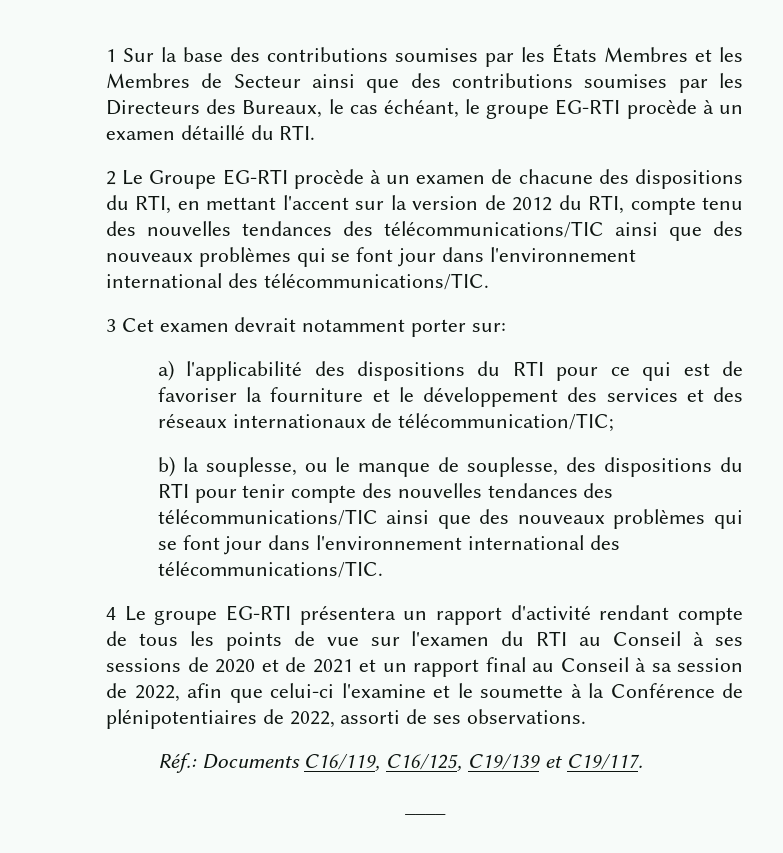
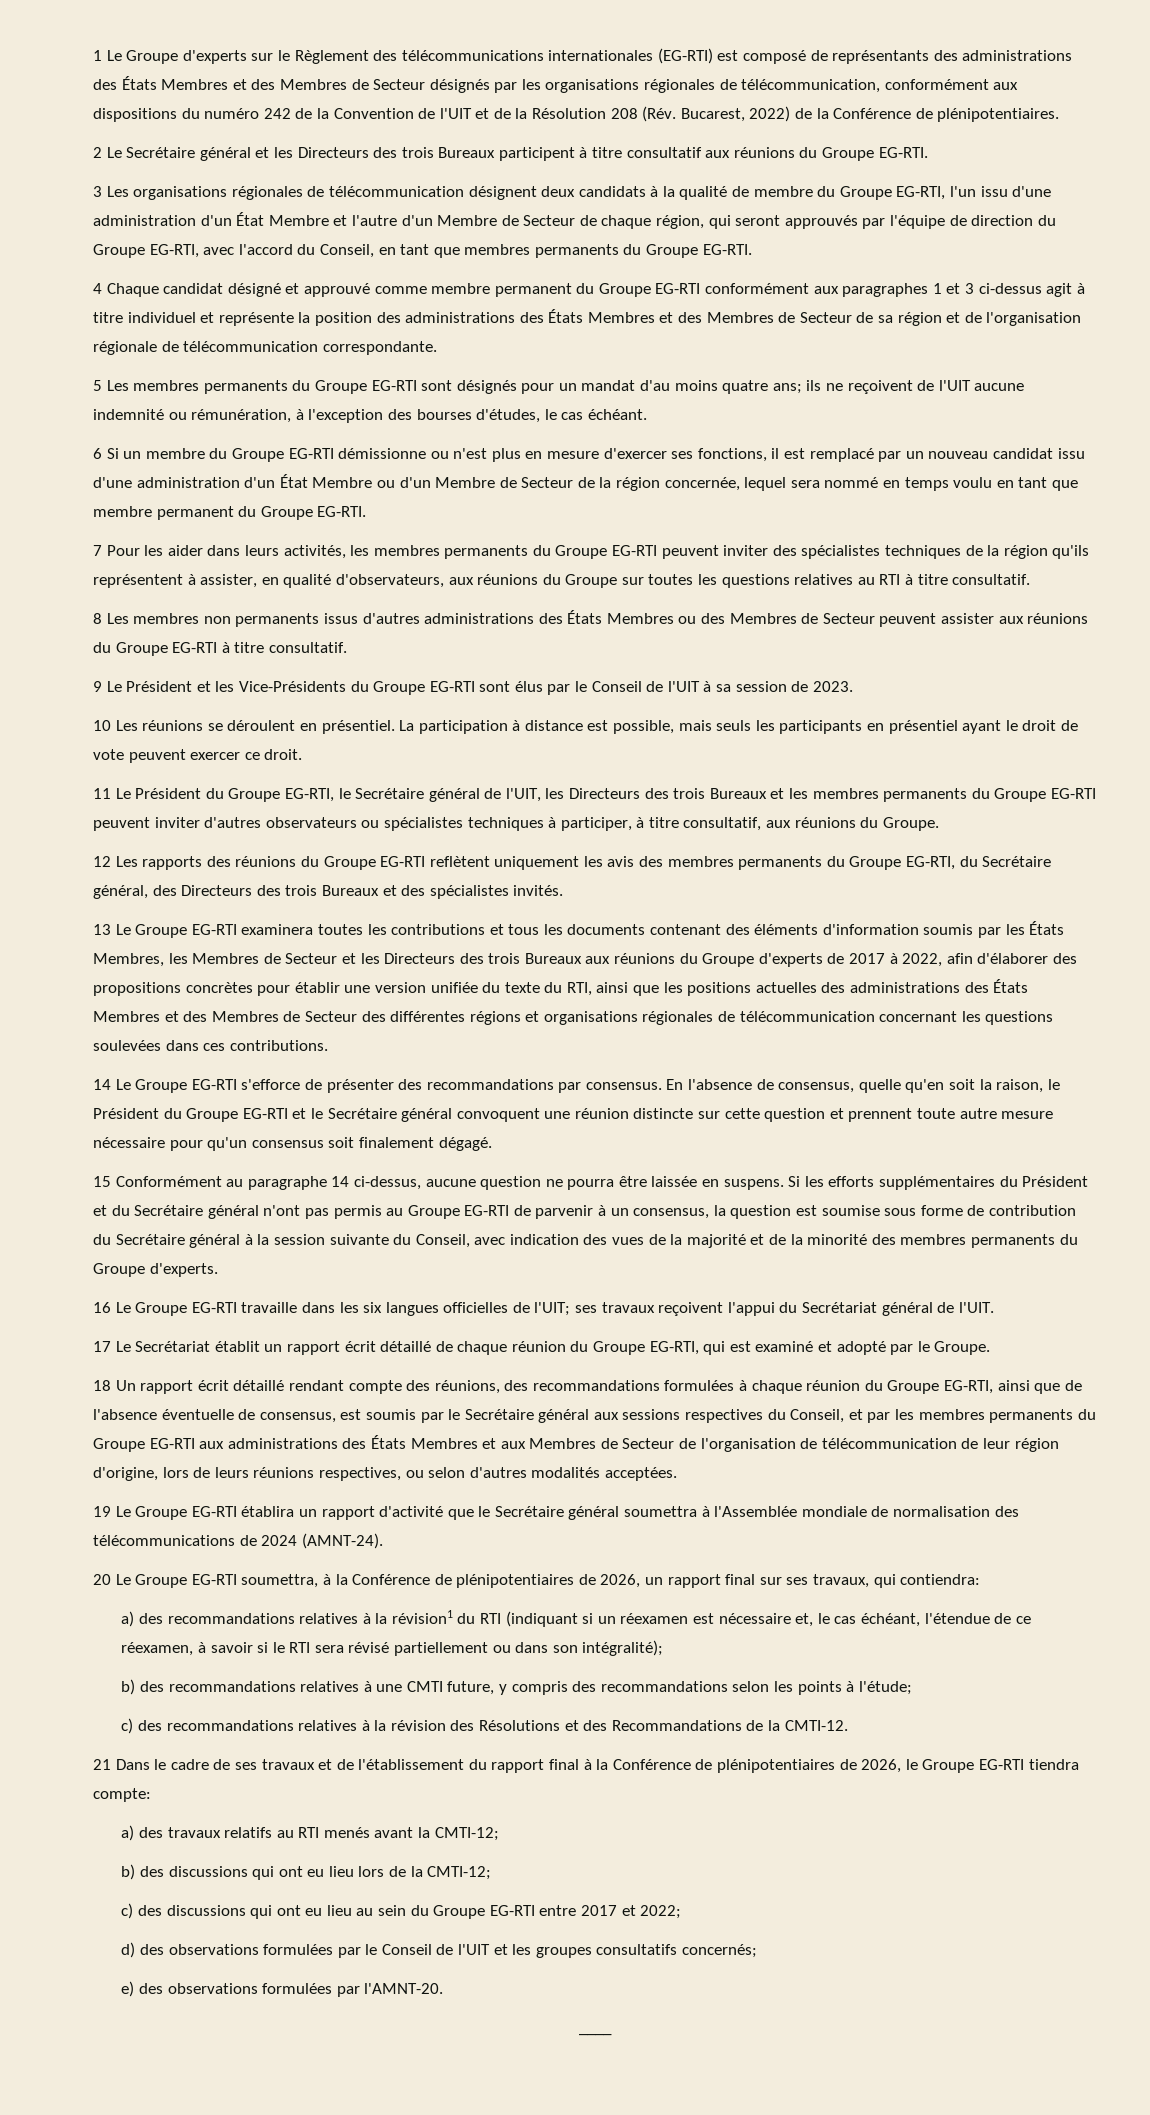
[106,47,478,62] 1 Sur la base des contributions soumises -> [93,48,1073,64] [93,76,1019,93] [93,106,1060,122] [93,147,928,161] [93,186,1052,200] [93,212,1056,229] [93,244,752,258] [93,283,1085,297] [93,309,1082,326] [93,341,437,355] [93,380,1025,394] [93,409,647,423] [93,448,1085,462] [93,474,1078,491] [93,506,367,520] [93,545,1090,559] [93,574,1031,588] [93,610,1089,627] [93,642,347,656] [93,681,853,695] [93,720,1078,734] [93,749,303,763] [93,788,1096,802] [93,817,939,831] [93,856,1052,870] [93,885,564,899] [93,924,974,938] 1 Le Groupe d'experts sur le Règlement des télécommunications internationales (EG-RTI) est composé de représentants des administrations des États Membres et des Membres de Secteur désignés par les organisations régionales de télécommunication, conformément aux dispositions du numéro 242 de la Convention de l'UIT et de la Résolution 208 (Rév. Bucarest, 2022) de la Conférence de plénipotentiaires. // 2 Le Secrétaire général et les Directeurs des trois Bureaux participent à titre consultatif aux réunions du Groupe EG-RTI. // 3 Les organisations régionales de télécommunication désignent deux candidats à la qualité de membre du Groupe EG-RTI, l'un issu d'une administration d'un État Membre et l'autre d'un Membre de Secteur de chaque région, qui seront approuvés par l'équipe de direction du Groupe EG-RTI, avec l'accord du Conseil, en tant que membres permanents du Groupe EG-RTI. // 4 Chaque candidat désigné et approuvé comme membre permanent du Groupe EG-RTI conformément aux paragraphes 1 et 3 ci-dessus agit à titre individuel et représente la position des administrations des États Membres et des Membres de Secteur de sa région et de l'organisation régionale de télécommunication correspondante. // 5 Les membres permanents du Groupe EG-RTI sont désignés pour un mandat d'au moins quatre ans; ils ne reçoivent de l'UIT aucune indemnité ou rémunération, à l'exception des bourses d'études, le cas échéant. // 6 Si un membre du Groupe EG-RTI démissionne ou n'est plus en mesure d'exercer ses fonctions, il est remplacé par un nouveau candidat issu d'une administration d'un État Membre ou d'un Membre de Secteur de la région concernée, lequel sera nommé en temps voulu en tant que membre permanent du Groupe EG-RTI. // 7 Pour les aider dans leurs activités, les membres permanents du Groupe EG-RTI peuvent inviter des spécialistes techniques de la région qu'ils représentent à assister, en qualité d'observateurs, aux réunions du Groupe sur toutes les questions relatives au RTI à titre consultatif. // 8 Les membres non permanents issus d'autres administrations des États Membres ou des Membres de Secteur peuvent assister aux réunions du Groupe EG-RTI à titre consultatif. // 9 Le Président et les Vice-Présidents du Groupe EG-RTI sont élus par le Conseil de l'UIT à sa session de 2023. // 10 Les réunions se déroulent en présentiel. La participation à distance est possible, mais seuls les participants en présentiel ayant le droit de vote peuvent exercer ce droit. // 11 Le Président du Groupe EG-RTI, le Secrétaire général de l'UIT, les Directeurs des trois Bureaux et les membres permanents du Groupe EG-RTI peuvent inviter d'autres observateurs ou spécialistes techniques à participer, à titre consultatif, aux réunions du Groupe. // 12 Les rapports des réunions du Groupe EG-RTI reflètent uniquement les avis des membres permanents du Groupe EG-RTI, du Secrétaire général, des Directeurs des trois Bureaux et des spécialistes invités. // 13 Le Groupe EG-RTI examinera toutes les contributions et tous les documents contenant des éléments d'information soumis
[604,47,712,62] Membres et -> [93,953,164,967] Membres,
[312,73,743,93] [106,99,743,119] [106,125,316,140] [106,169,743,189] [106,195,743,215] [106,221,743,241] [106,247,636,267] [106,273,489,290] [106,317,506,337] [157,360,744,381] [157,387,743,407] [157,413,615,432] [157,456,743,477] [157,483,614,503] [157,509,743,529] [157,535,620,555] [157,561,383,578] [106,605,743,625] [106,631,743,651] [106,657,743,677] [106,683,743,703] [106,709,586,729] [157,753,643,773] ainsi que des contributions soumises par les Directeurs des Bureaux, le cas échéant, le groupe EG-RTI procède à un examen détaillé du RTI. // 2 Le Groupe EG-RTI procède à un examen de chacune des dispositions du RTI, en mettant l'accent sur la version de 2012 du RTI, compte tenu des nouvelles tendances des télécommunications/TIC ainsi que des nouveaux problèmes qui se font jour dans l'environnement international des télécommunications/TIC. // 3 Cet examen devrait notamment porter sur: // a) l'applicabilité des dispositions du RTI pour ce qui est de favoriser la fourniture et le développement des services et des réseaux internationaux de télécommunication/TIC; // b) la souplesse, ou le manque de souplesse, des dispositions du RTI pour tenir compte des nouvelles tendances des télécommunications/TIC ainsi que des nouveaux problèmes qui se font jour dans l'environnement international des télécommunications/TIC. // 4 Le groupe EG-RTI présentera un rapport d'activité rendant compte de tous les points de vue sur l'examen du RTI au Conseil à ses sessions de 2020 et de 2021 et un rapport final au Conseil à sa session de 2022, afin que celui-ci l'examine et le soumette à la Conférence de plénipotentiaires de 2022, assorti de ses observations. // Réf.: Documents C16/119, C16/125, C19/139 et C19/117. -> [341,953,1077,967] [93,979,1029,996] [93,1011,1054,1025] [93,1040,328,1051] [93,1079,1060,1093] [93,1108,1054,1122] [93,1137,492,1151] [93,1176,1089,1190] [93,1205,1076,1219] [93,1234,1078,1248] [93,1263,218,1277] [93,1302,994,1316] [93,1341,991,1355] [93,1380,1082,1394] [93,1409,1096,1423] [93,1435,1059,1452] [93,1467,677,1481] [93,1506,1019,1520] [93,1533,383,1549] [93,1574,981,1588] [121,1610,1031,1627] [121,1640,664,1656] [121,1679,912,1695] [121,1718,848,1734] [93,1759,1079,1773] [93,1788,151,1802] [121,1825,499,1841] [121,1864,492,1880] [121,1903,682,1919] [121,1942,758,1958] [121,1981,444,1997] et les Directeurs des trois Bureaux aux réunions du Groupe d'experts de 2017 à 2022, afin d'élaborer des propositions concrètes pour établir une version unifiée du texte du RTI, ainsi que les positions actuelles des administrations des États Membres et des Membres de Secteur des différentes régions et organisations régionales de télécommunication concernant les questions soulevées dans ces contributions. // 14 Le Groupe EG-RTI s'efforce de présenter des recommandations par consensus. En l'absence de consensus, quelle qu'en soit la raison, le Président du Groupe EG-RTI et le Secrétaire général convoquent une réunion distincte sur cette question et prennent toute autre mesure nécessaire pour qu'un consensus soit finalement dégagé. // 15 Conformément au paragraphe 14 ci-dessus, aucune question ne pourra être laissée en suspens. Si les efforts supplémentaires du Président et du Secrétaire général n'ont pas permis au Groupe EG-RTI de parvenir à un consensus, la question est soumise sous forme de contribution du Secrétaire général à la session suivante du Conseil, avec indication des vues de la majorité et de la minorité des membres permanents du Groupe d'experts. // 16 Le Groupe EG-RTI travaille dans les six langues officielles de l'UIT; ses travaux reçoivent l'appui du Secrétariat général de l'UIT. // 17 Le Secrétariat établit un rapport écrit détaillé de chaque réunion du Groupe EG-RTI, qui est examiné et adopté par le Groupe. // 18 Un rapport écrit détaillé rendant compte des réunions, des recommandations formulées à chaque réunion du Groupe EG-RTI, ainsi que de l'absence éventuelle de consensus, est soumis par le Secrétaire général aux sessions respectives du Conseil, et par les membres permanents du Groupe EG-RTI aux administrations des États Membres et aux Membres de Secteur de l'organisation de télécommunication de leur région d'origine, lors de leurs réunions respectives, ou selon d'autres modalités acceptées. // 19 Le Groupe EG-RTI établira un rapport d'activité que le Secrétaire général soumettra à l'Assemblée mondiale de normalisation des télécommunications de 2024 (AMNT-24). // 20 Le Groupe EG-RTI soumettra, à la Conférence de plénipotentiaires de 2026, un rapport final sur ses travaux, qui contiendra: // a) des recommandations relatives à la révision1 du RTI (indiquant si un réexamen est nécessaire et, le cas échéant, l'étendue de ce réexamen, à savoir si le RTI sera révisé partiellement ou dans son intégralité); // b) des recommandations relatives à une CMTI future, y compris des recommandations selon les points à l'étude; // c) des recommandations relatives à la révision des Résolutions et des Recommandations de la CMTI-12. // 21 Dans le cadre de ses travaux et de l'établissement du rapport final à la Conférence de plénipotentiaires de 2026, le Groupe EG-RTI tiendra compte: // a) des travaux relatifs au RTI menés avant la CMTI-12; // b) des discussions qui ont eu lieu lors de la CMTI-12; // c) des discussions qui ont eu lieu au sein du Groupe EG-RTI entre 2017 et 2022; // d) des observations formulées par le Conseil de l'UIT et les groupes consultatifs concernés; // e) des observations formulées par l'AMNT-20.

